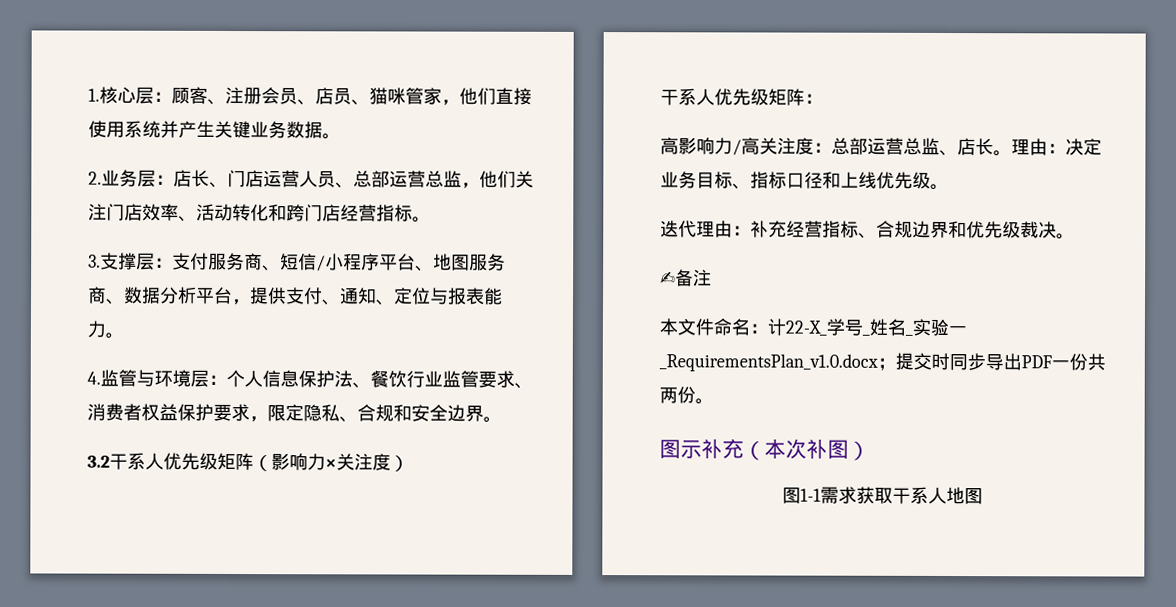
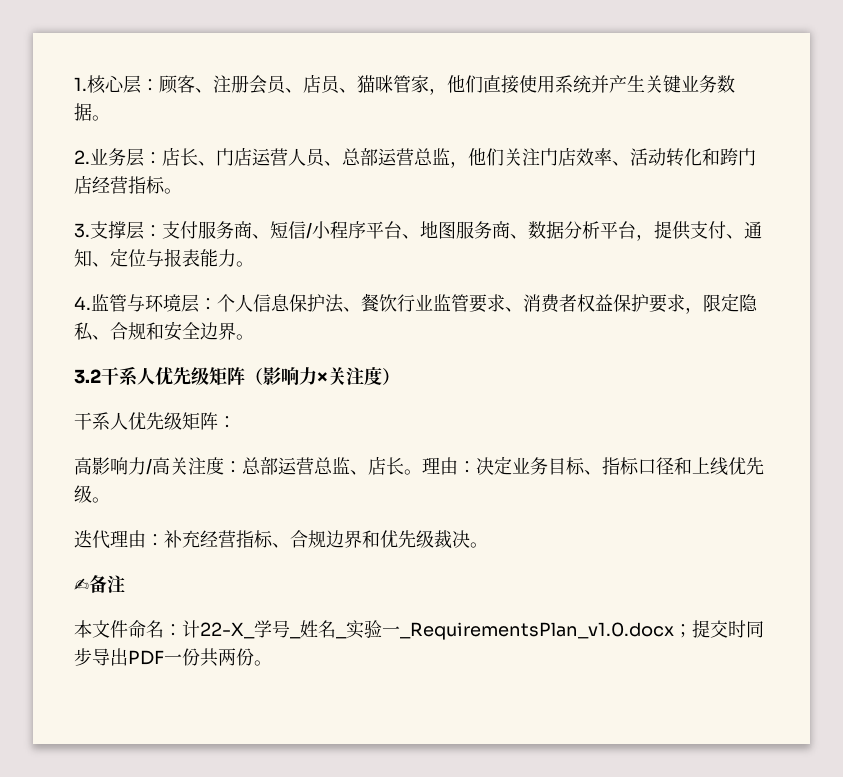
[659,438,870,461] [782,486,983,505] // 图示补充（本次补图） // 图1-1需求获取干系人地图 -> (272, 663) none

